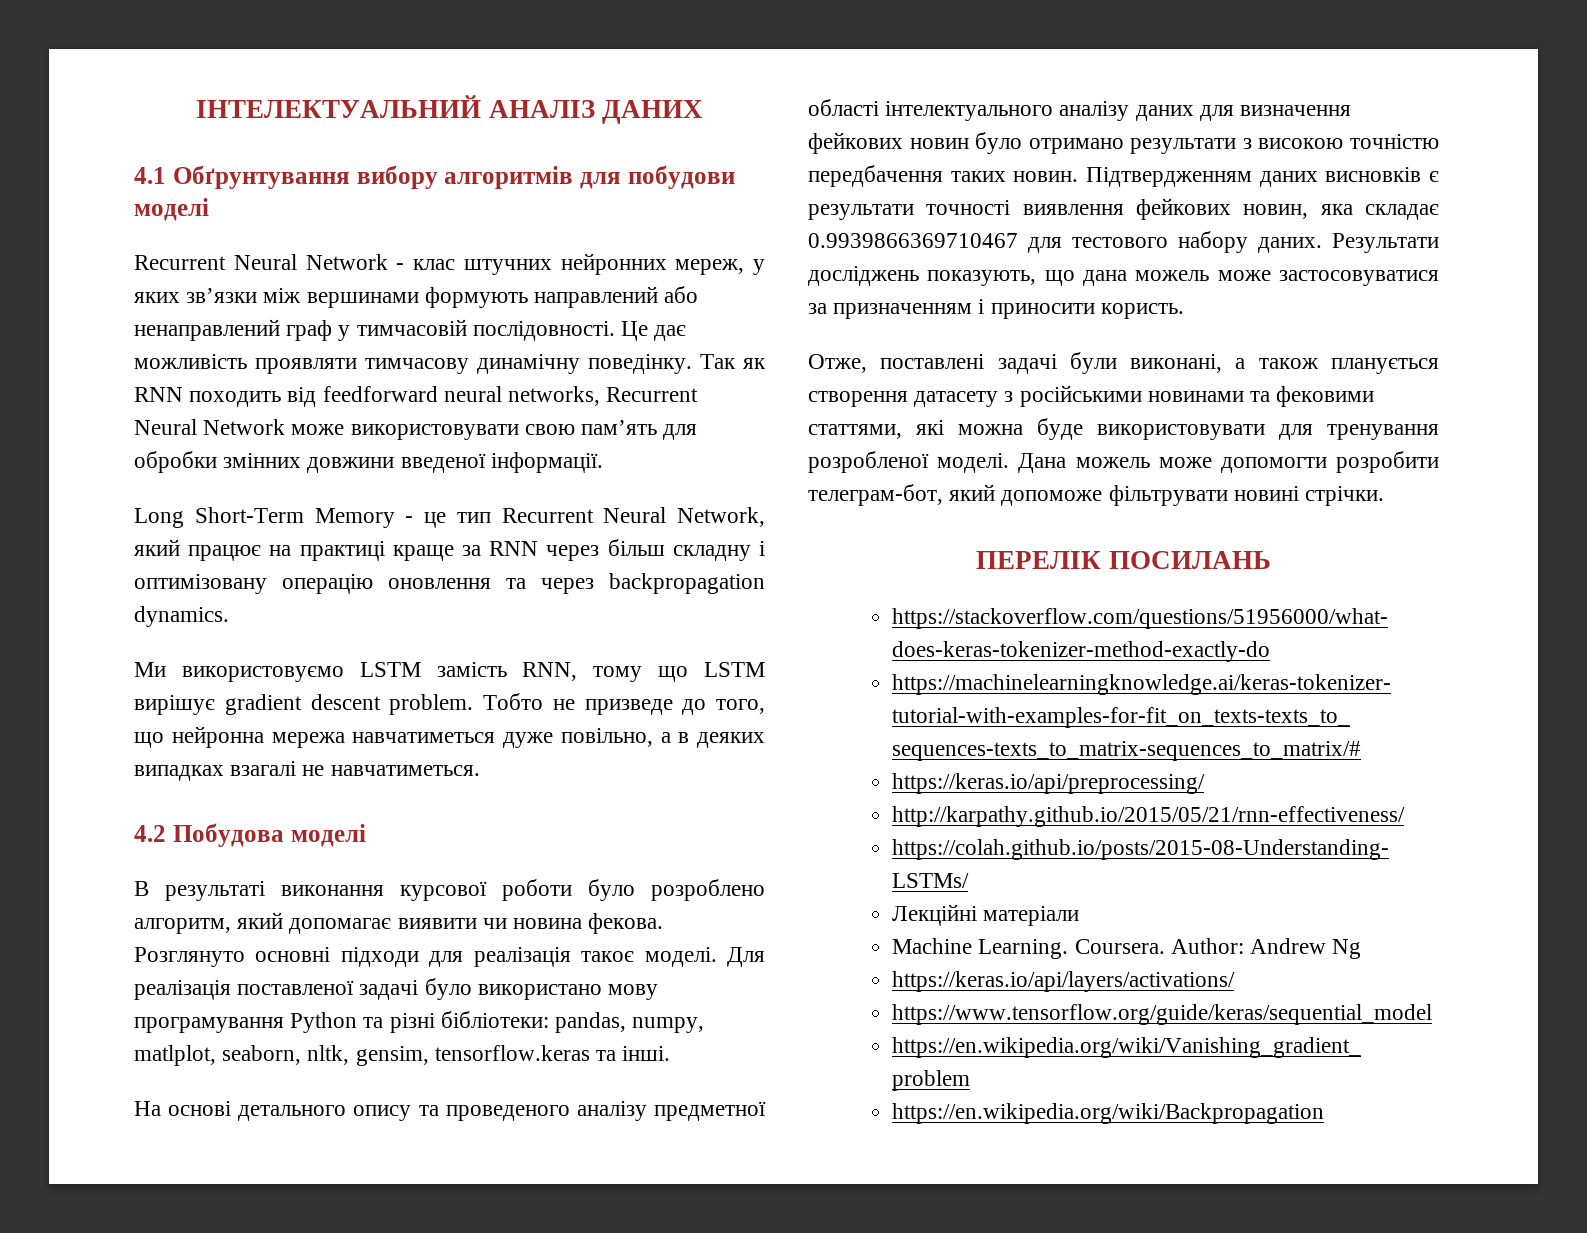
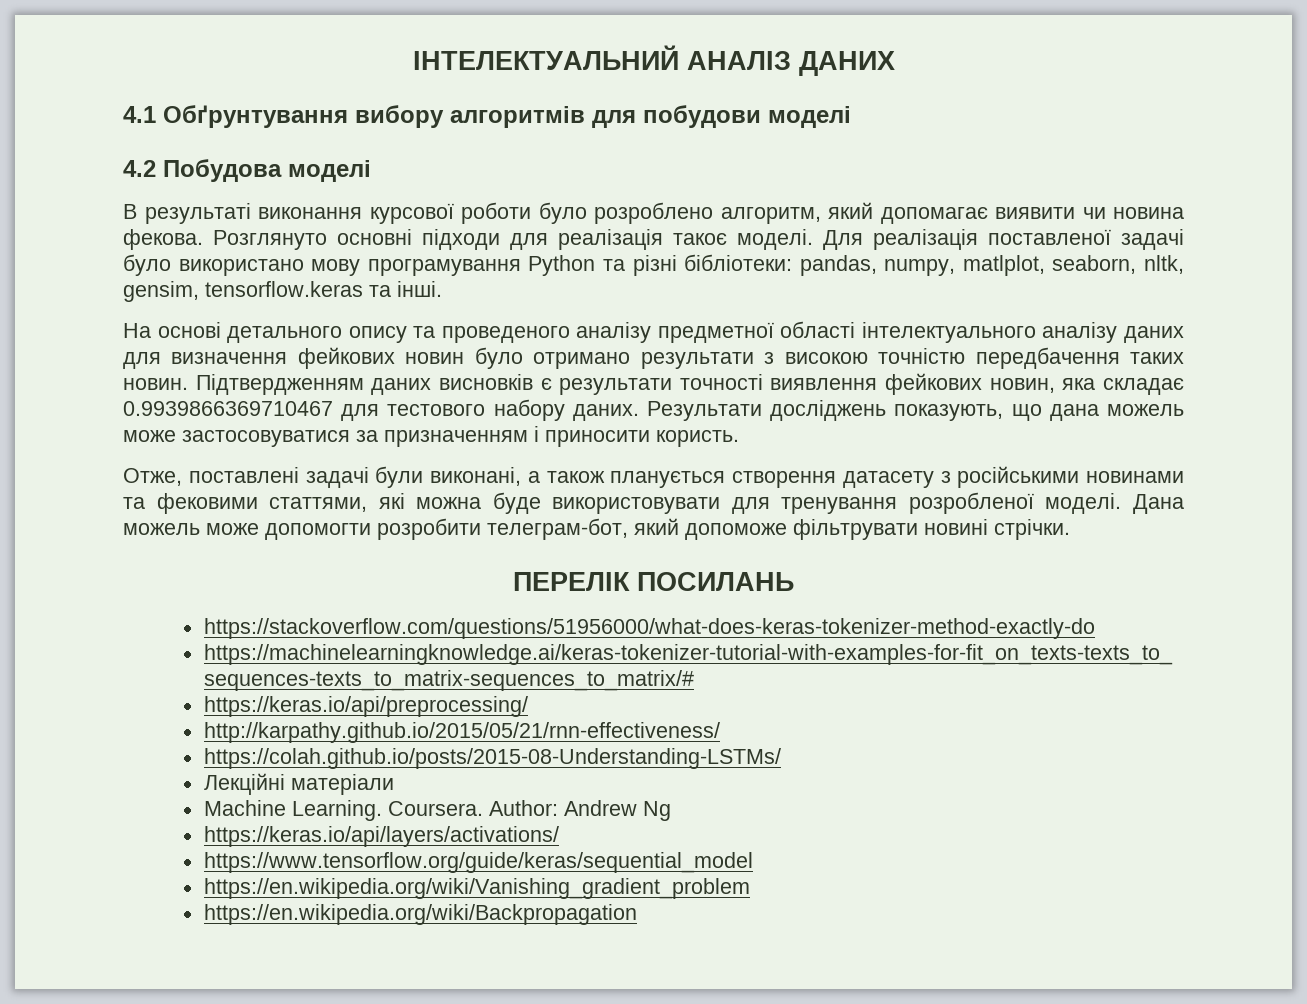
[134,253,765,275] [134,286,699,308] [134,319,687,341] [134,354,766,374] [134,386,699,407] [134,419,698,440] [134,451,603,473] [134,507,765,528] [134,539,765,561] [134,573,765,594] [134,606,229,627] [134,662,765,682] [134,693,765,715] [134,726,765,748] [134,761,480,781] // Recurrent Neural Network - клас штучних нейронних мереж, у яких зв’язки між вершинами формують направлений або ненаправлений граф у тимчасовій послідовності. Це дає можливість проявляти тимчасову динамічну поведінку. Так як RNN походить від feedforward neural networks, Recurrent Neural Network може використовувати свою пам’ять для обробки змінних довжини введеної інформації. // Long Short-Term Memory - це тип Recurrent Neural Network, який працює на практиці краще за RNN через більш складну і оптимізовану операцію оновлення та через backpropagation dynamics. // Ми використовуємо LSTM замість RNN, тому що LSTM вирішує gradient descent problem. Тобто не призведе до того, що нейронна мережа навчатиметься дуже повільно, а в деяких випадках взагалі не навчатиметься. -> (851, 117) none

